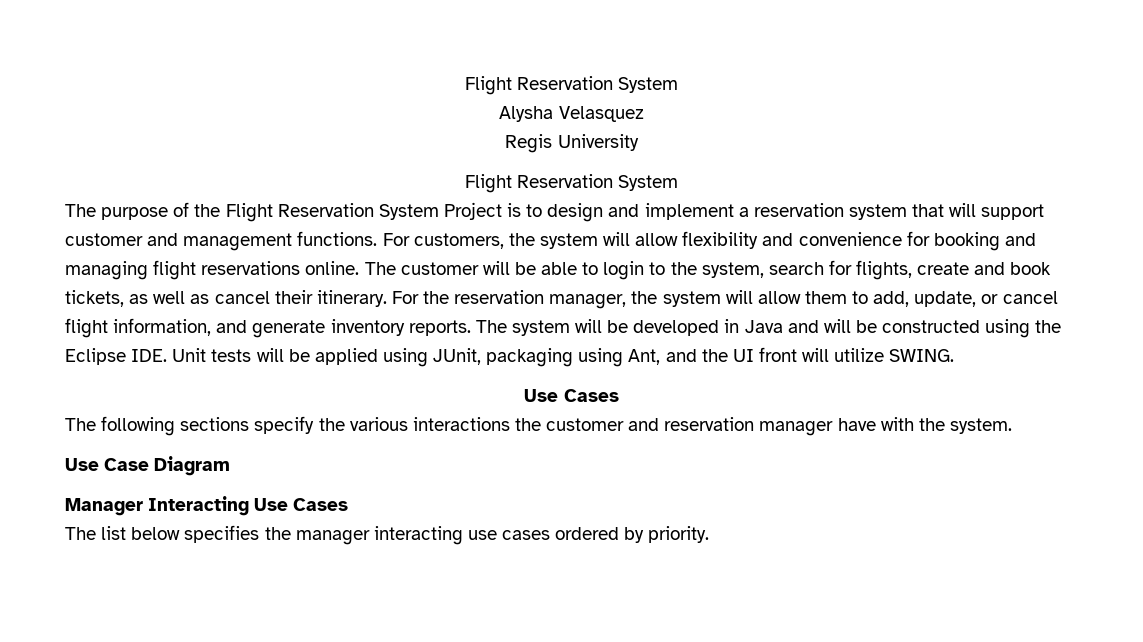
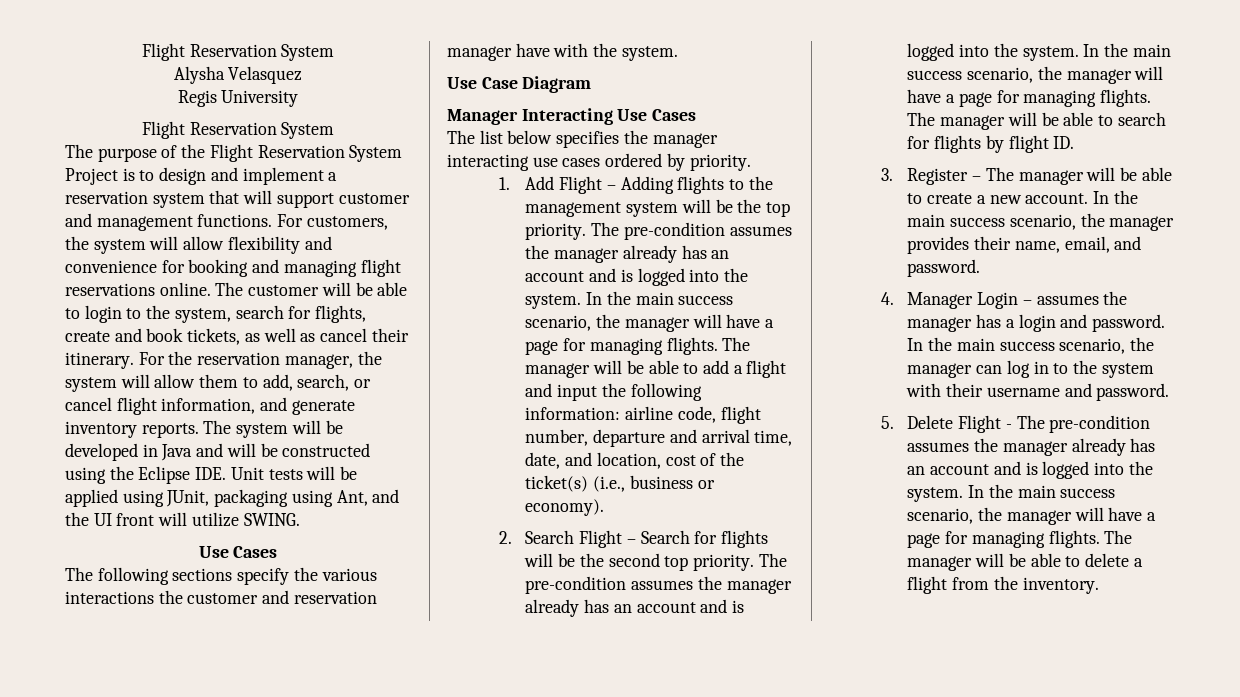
[914,291,977,307] update, -> [297,374,350,391] search,
(710, 534) none -> [499,176,773,194] [525,199,791,217] [525,222,792,240] [525,245,730,263] [525,268,749,286] [525,291,734,309] [525,314,775,332] [525,337,751,355] [525,360,787,378] [525,383,702,401] [525,406,761,424] [525,429,793,447] [525,452,745,469] [525,475,715,492] [525,499,605,516] [499,530,769,548] [524,553,787,571] [525,576,792,594] [525,599,745,617] [907,43,1171,61] [907,66,1164,84] [907,89,1152,107] [907,112,1166,130] [907,135,1075,153] [881,167,1172,185] [907,190,1138,204] [907,213,1175,231] [907,236,1142,254] [907,259,981,277] [881,291,1128,309] [907,314,1166,332] [907,337,1155,354] [907,360,1154,378] [906,383,1170,401] [881,415,1151,433] [907,438,1156,456] [907,461,1153,479] [907,484,1116,502] [907,507,1157,525] [907,530,1133,548] [907,553,1143,571] [907,576,1099,594] // 1. Add Flight – Adding flights to the management system will be the top priority. The pre-condition assumes the manager already has an account and is logged into the system. In the main success scenario, the manager will have a page for managing flights. The manager will be able to add a flight and input the following information: airline code, flight number, departure and arrival time, date, and location, cost of the ticket(s) (i.e., business or economy). // 2. Search Flight – Search for flights will be the second top priority. The pre-condition assumes the manager already has an account and is logged into the system. In the main success scenario, the manager will have a page for managing flights. The manager will be able to search for flights by flight ID. // 3. Register – The manager will be able to create a new account. In the main success scenario, the manager provides their name, email, and password. // 4. Manager Login – assumes the manager has a login and password. In the main success scenario, the manager can log in to the system with their username and password. // 5. Delete Flight - The pre-condition assumes the manager already has an account and is logged into the system. In the main success scenario, the manager will have a page for managing flights. The manager will be able to delete a flight from the inventory.

